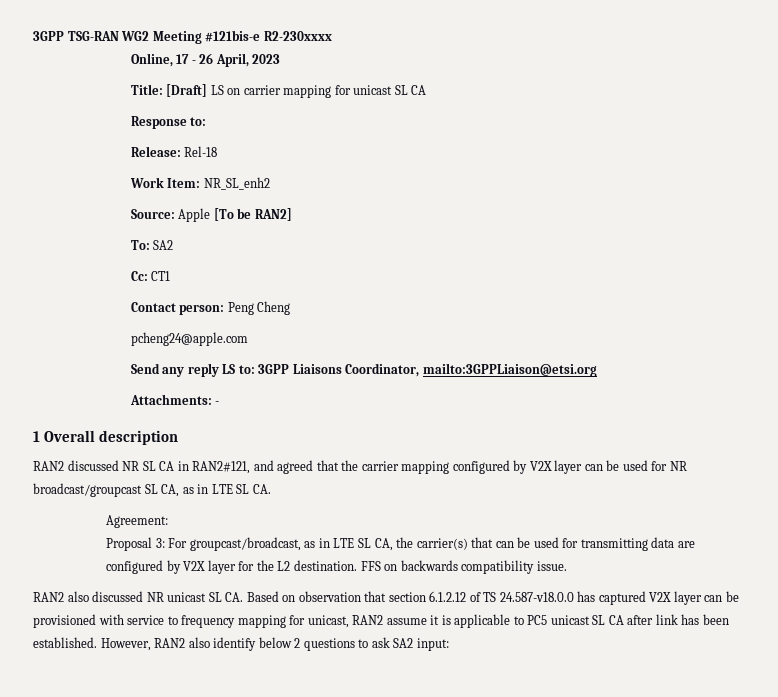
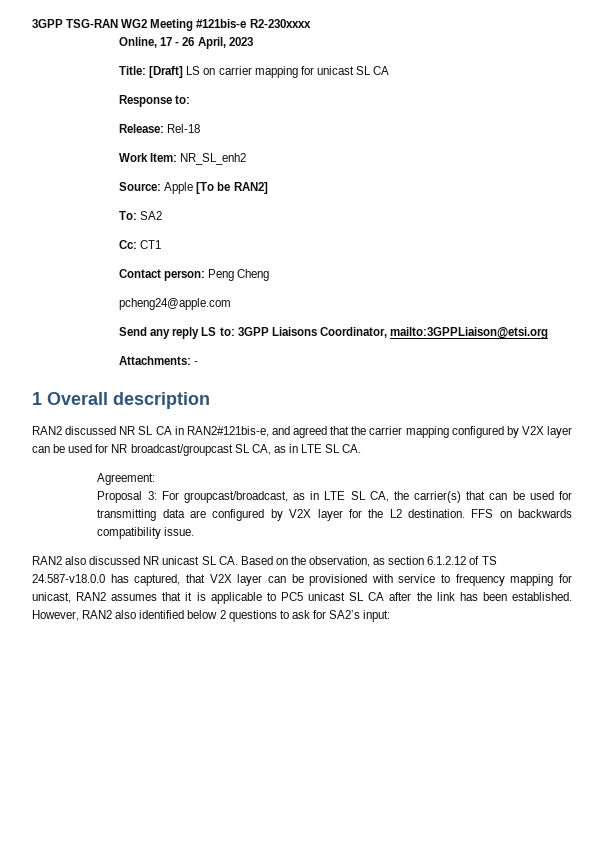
[192,461,251,474] RAN2#121, -> [186,426,269,437] RAN2#121bis-e,
[298,591,387,602] observation that -> [290,556,386,567] the observation, as
[598,591,646,605] captured -> [134,574,205,586] captured, that
[386,618,427,625] assume -> [111,592,182,601] assumes that
(654, 620) none -> [416,592,432,601] the
[213,637,257,651] identify -> [139,610,185,619] identified
[393,638,414,648] SA2 -> [312,610,361,619] for SA2’s

